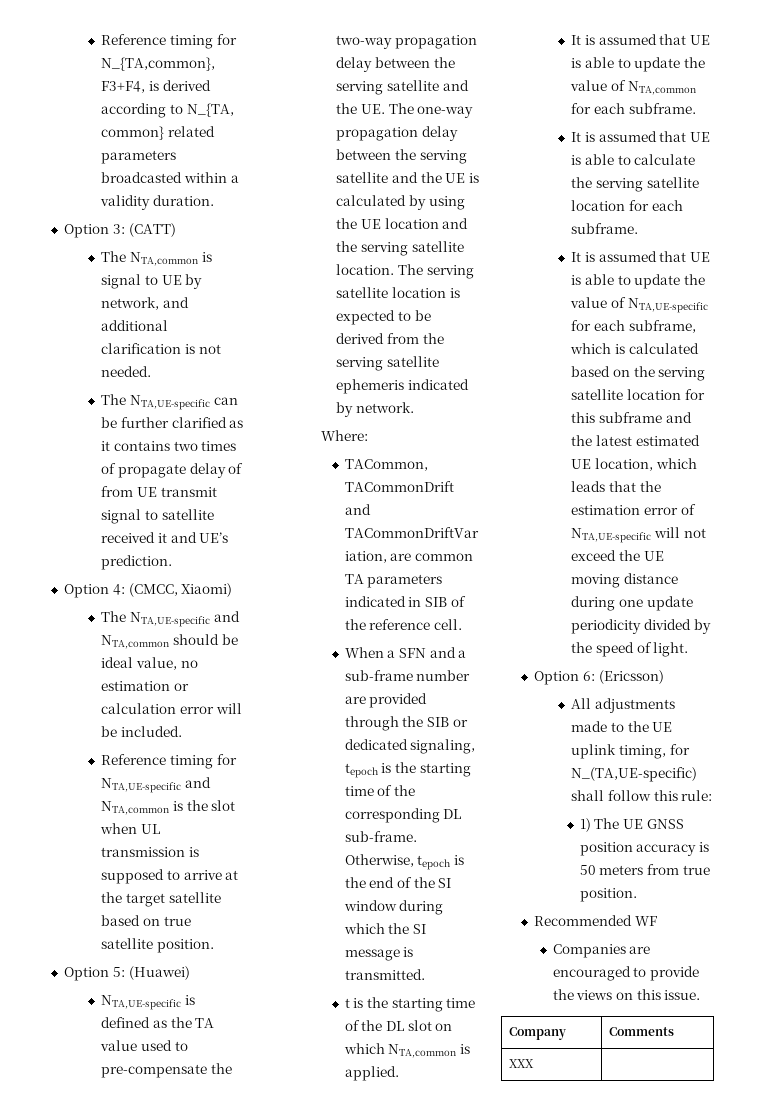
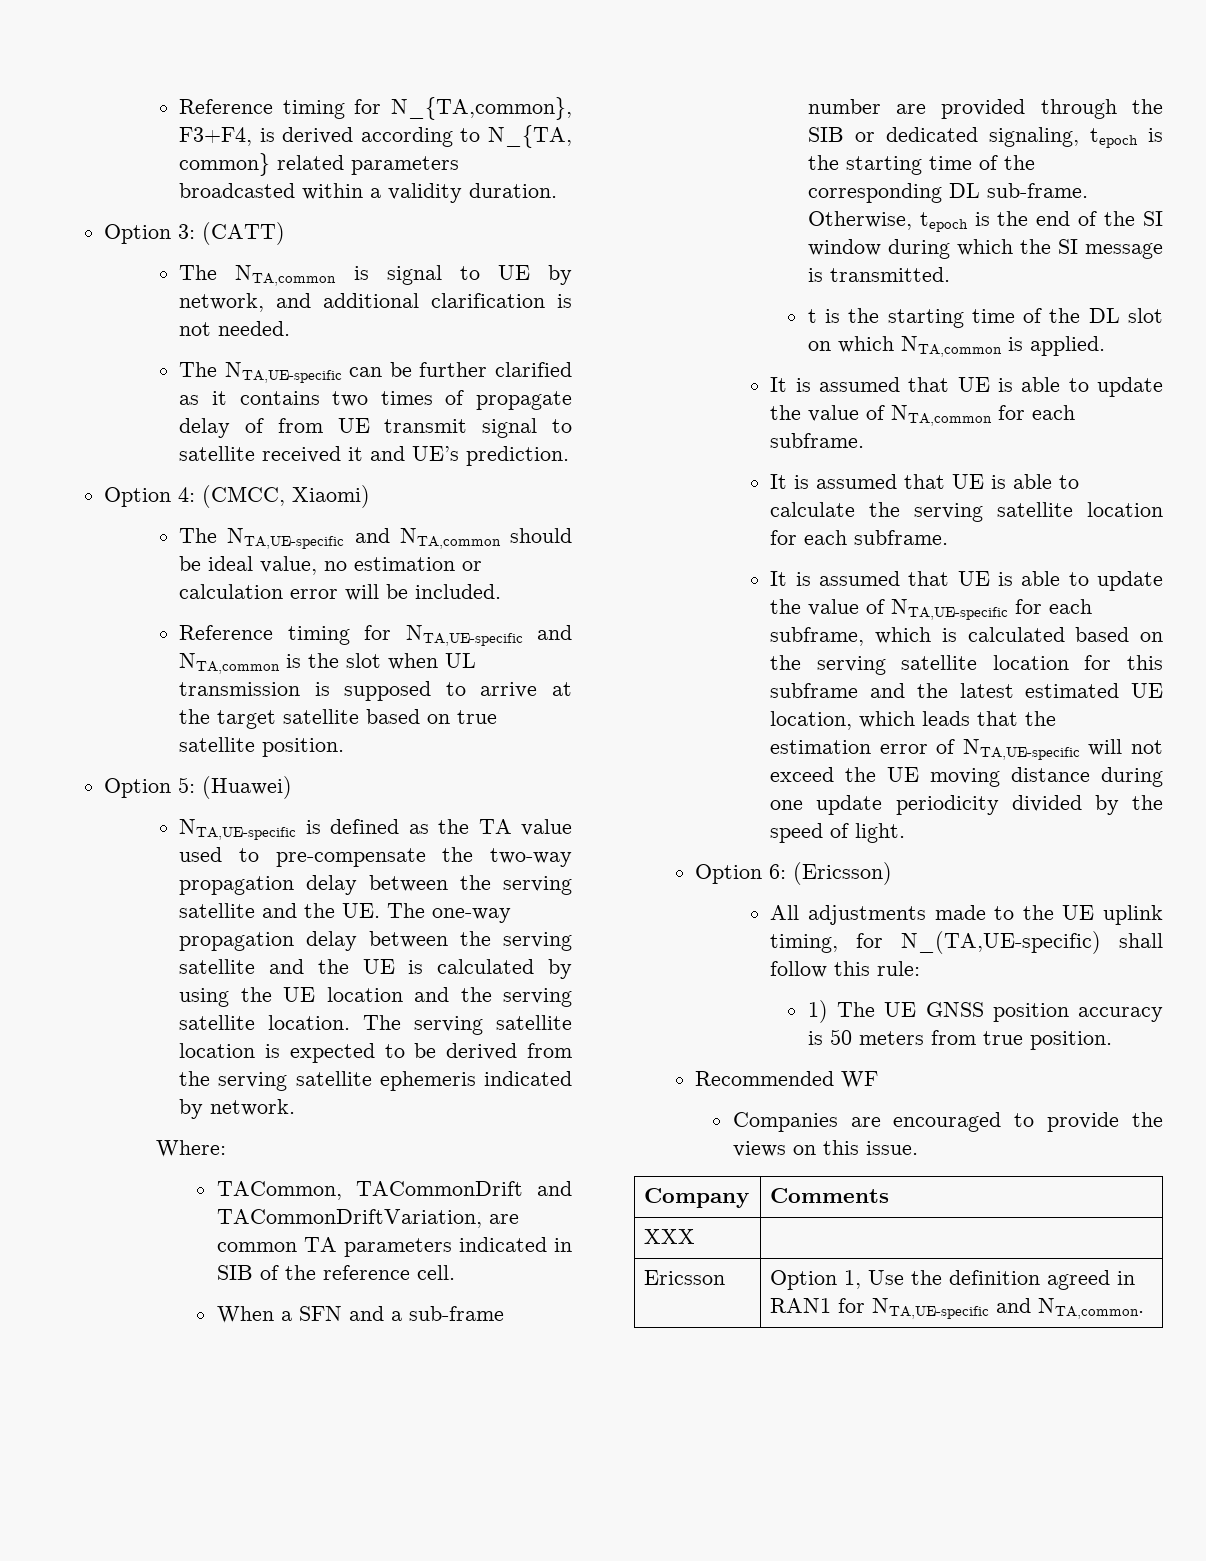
(534, 1063) none -> [644,1270,726,1285] [770,1270,1136,1290] [770,1298,1145,1319] // Ericsson | Option 1, Use the definition agreed in RAN1 for NTA,UE-specific and NTA,common.

